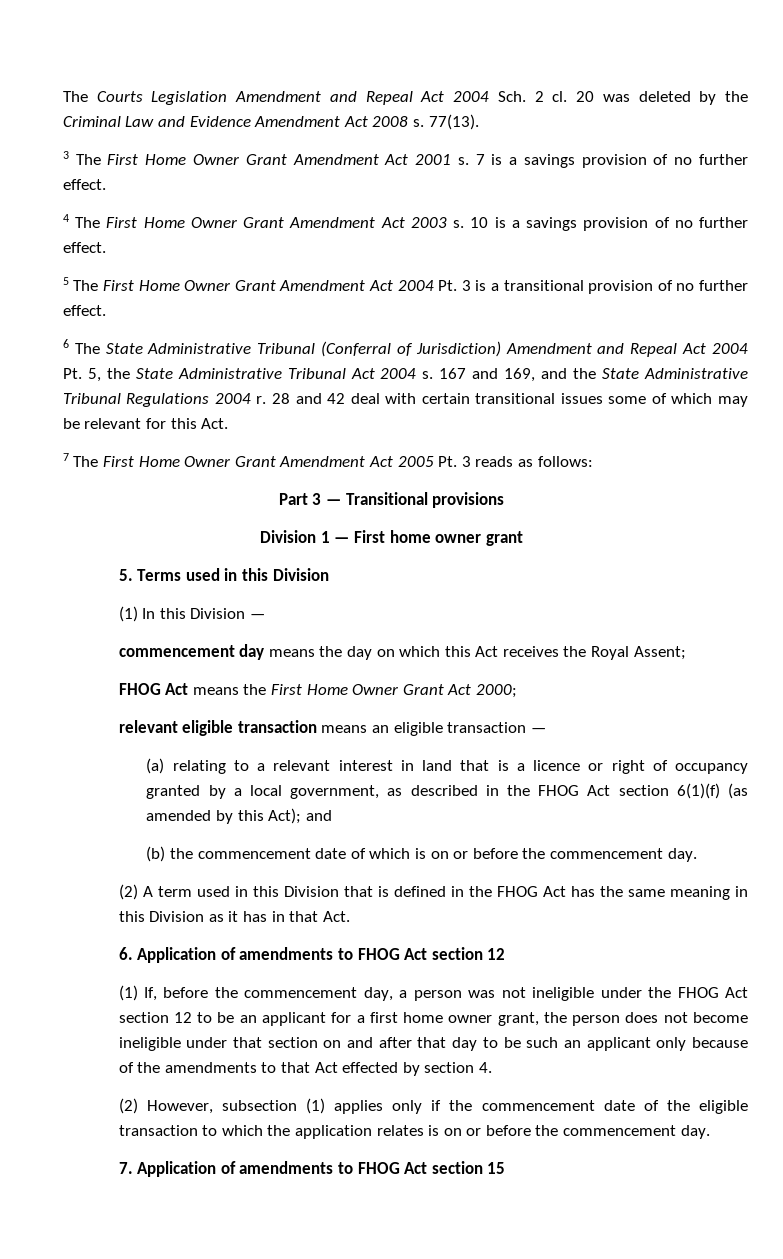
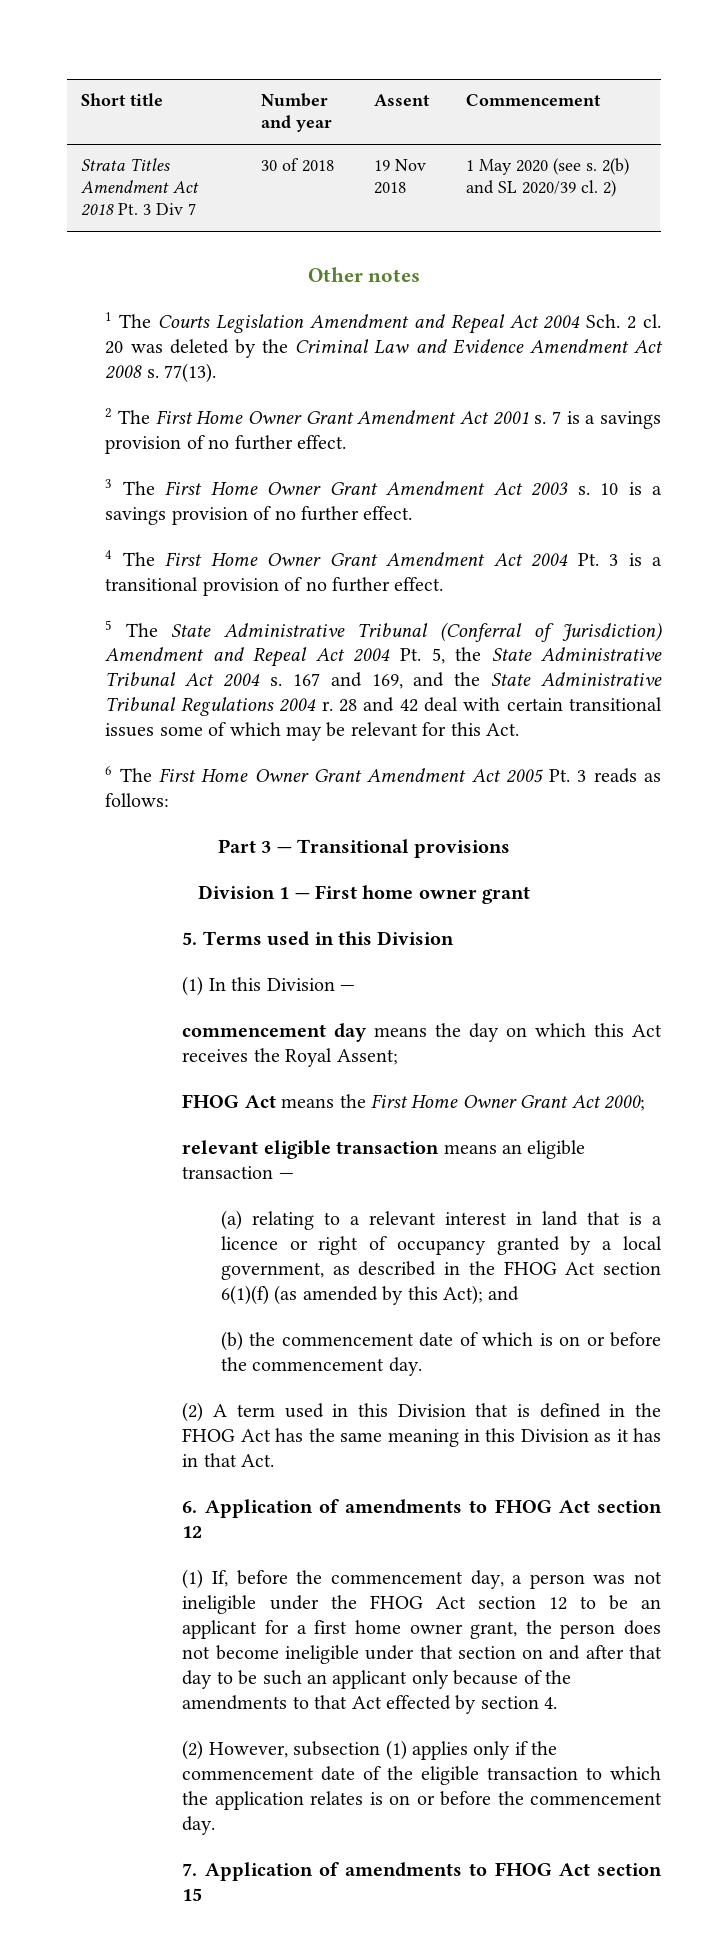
(62, 96) none -> [80,93,163,106] [260,93,328,107] [260,115,332,132] [373,94,430,106] [465,94,601,106] [80,158,170,171] [80,180,199,193] [80,203,196,216] [260,158,334,172] [373,159,426,171] [373,182,406,194] [465,158,629,175] [465,180,616,197] [307,267,421,282] [105,312,113,321] Short title | Number and year | Assent | Commencement // Strata Titles Amendment Act 2018 Pt. 3 Div 7 | 30 of 2018 | 19 Nov 2018 | 1 May 2020 (see s. 2(b) and SL 2020/39 cl. 2) // Other notes // 1
[62,151,69,159] 3 -> [105,408,113,418] 2
[62,214,69,222] 4 -> [105,479,113,488] 3
[62,277,69,285] 5 -> [105,550,113,559] 4
[62,339,69,348] 6 -> [105,620,113,630] 5
[62,453,69,461] 7 -> [105,766,113,775] 6

